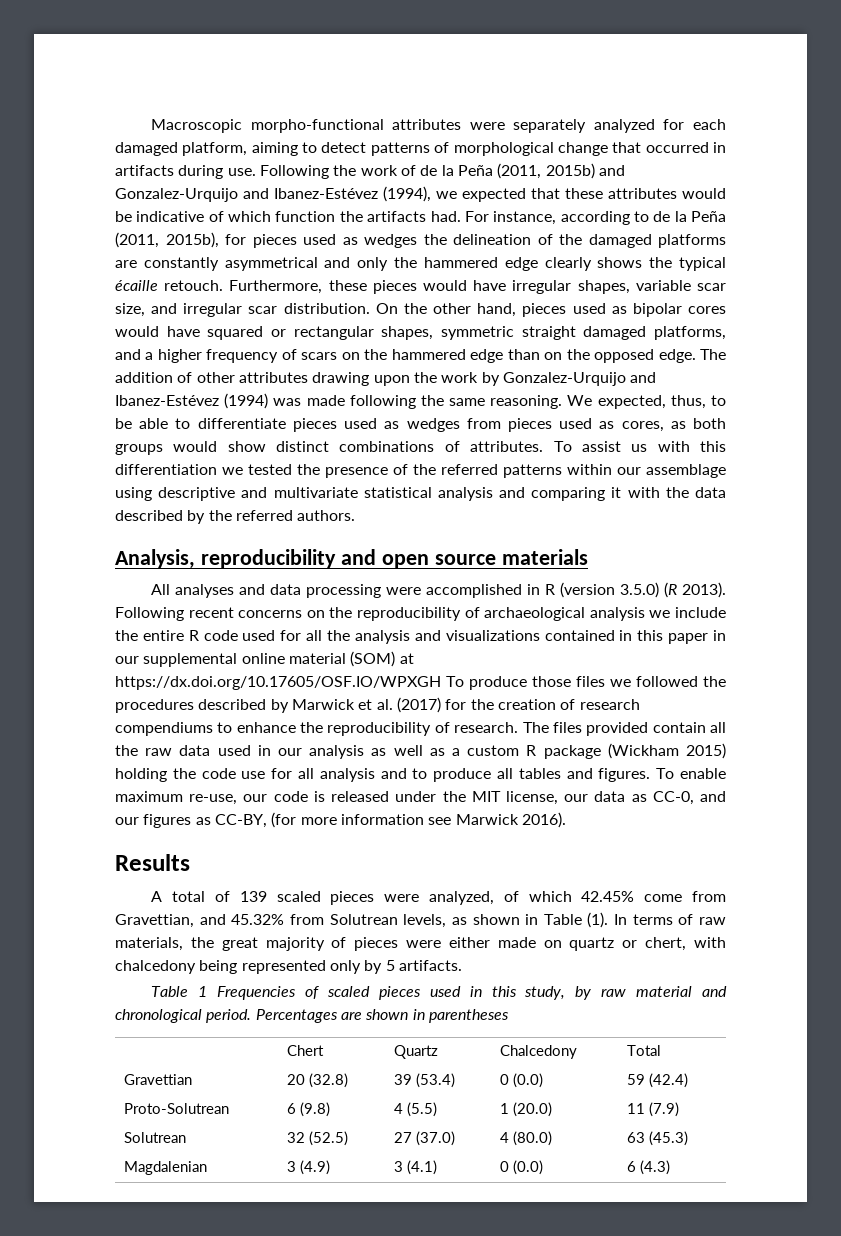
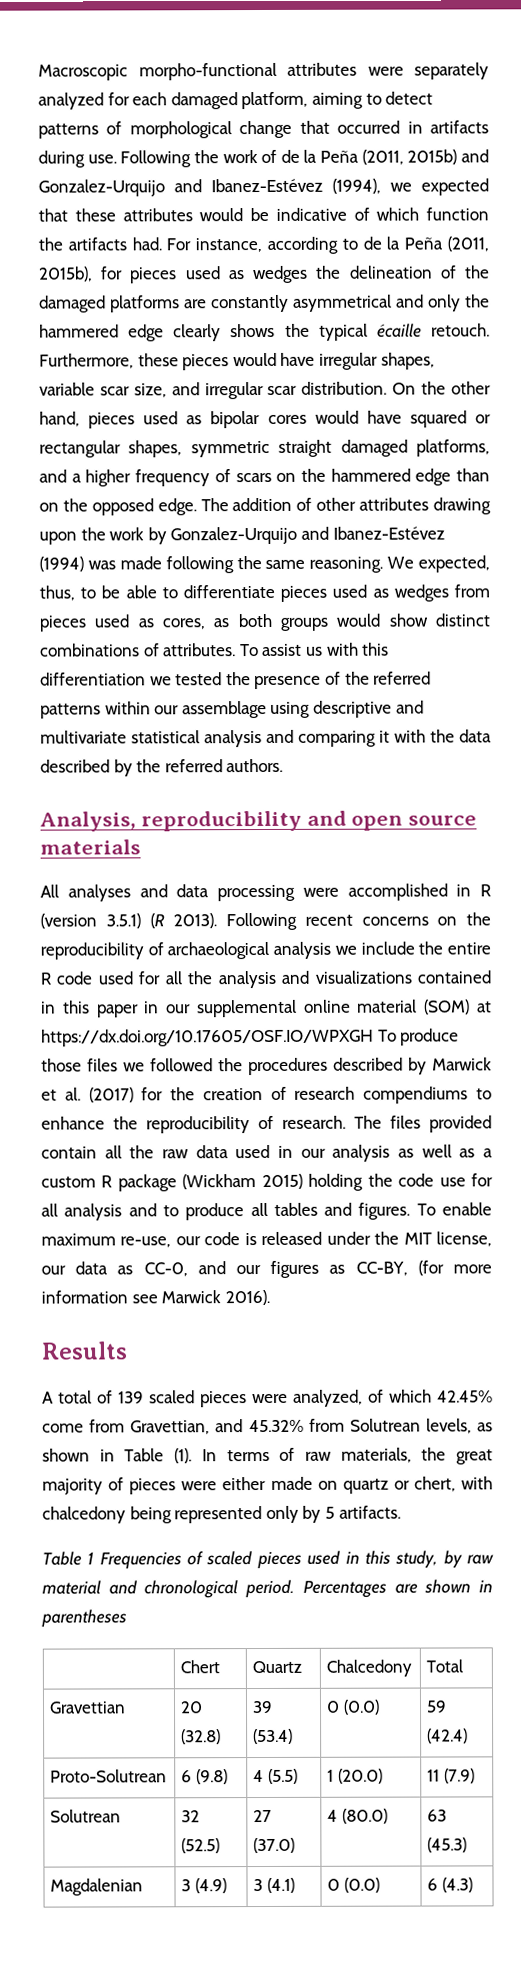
[620,582,660,598] 3.5.0) -> [105,913,141,929] 3.5.1)

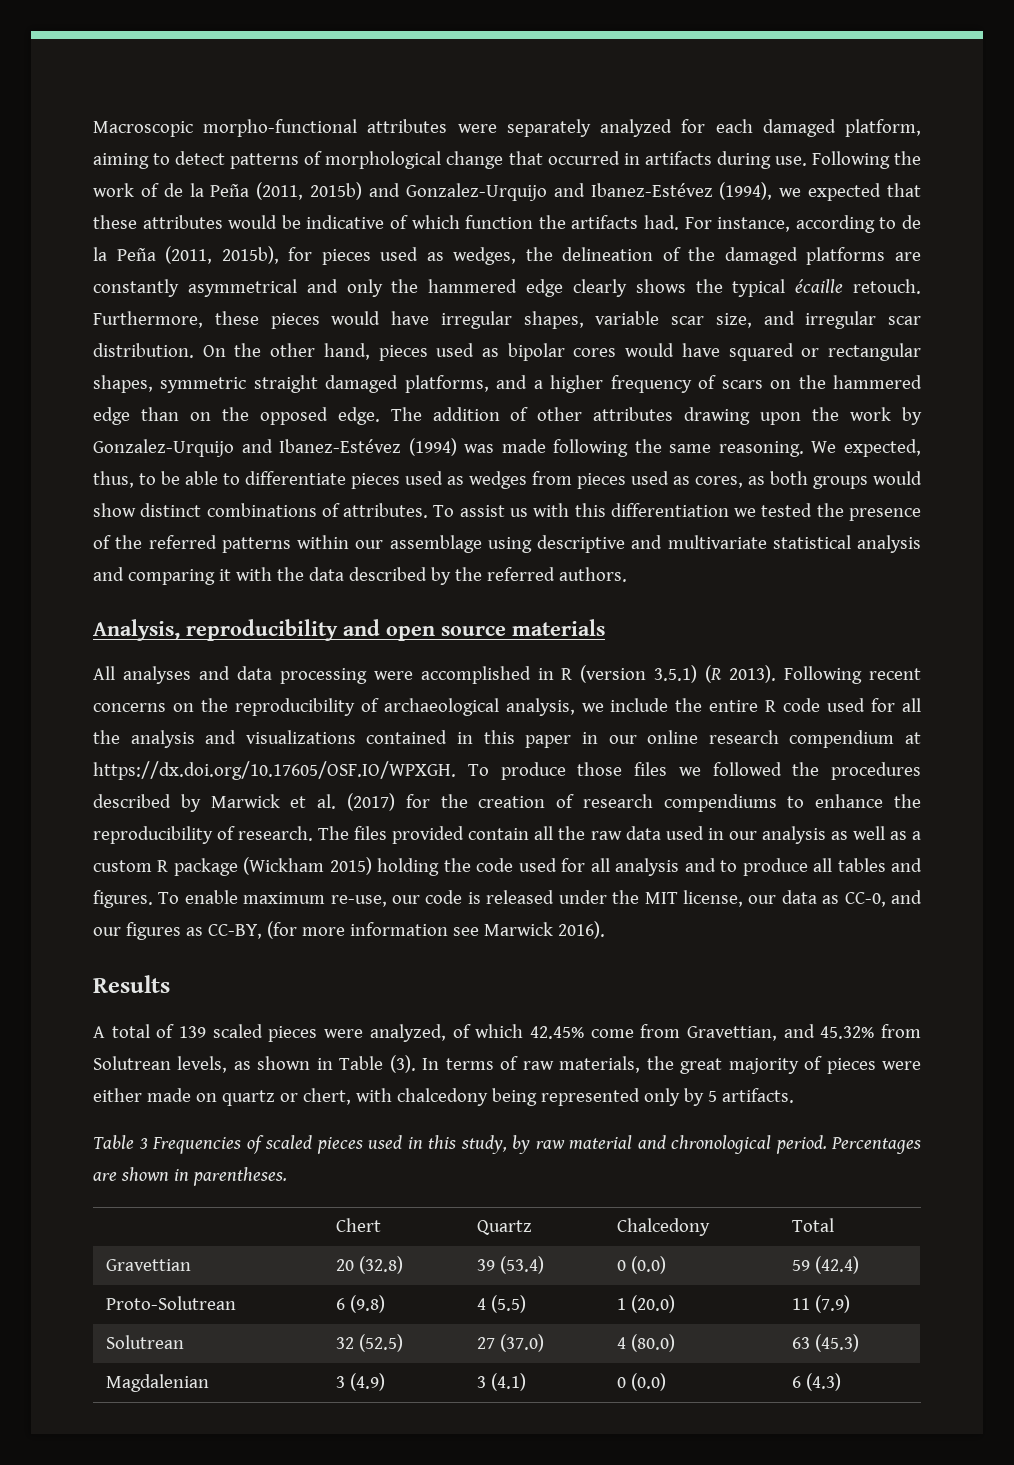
[252,265,309,284] wedges -> [453,247,517,265] wedges,
[273,941,332,959] analysis -> [505,698,575,716] analysis,
[196,999,492,1018] [41,1028,374,1047] supplemental online material (SOM) at https://dx.doi.org/10.17605/OSF.IO/WPXGH -> [647,730,921,748] [93,761,456,780] online research compendium at https://dx.doi.org/10.17605/OSF.IO/WPXGH.
[439,1177,466,1187] use -> [518,858,557,872] used
[174,1448,193,1464] (1). -> [389,1055,416,1073] (3).
[87,1552,95,1565] 1 -> [138,1138,148,1149] 3
[41,1609,127,1628] parentheses -> [192,1167,287,1186] parentheses.

